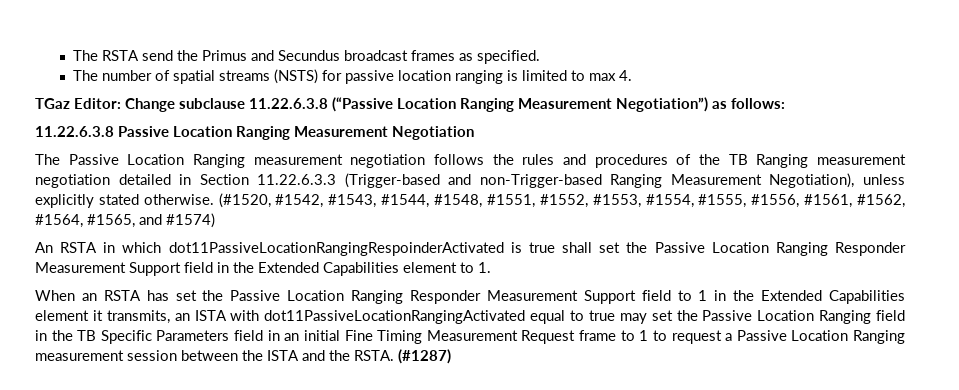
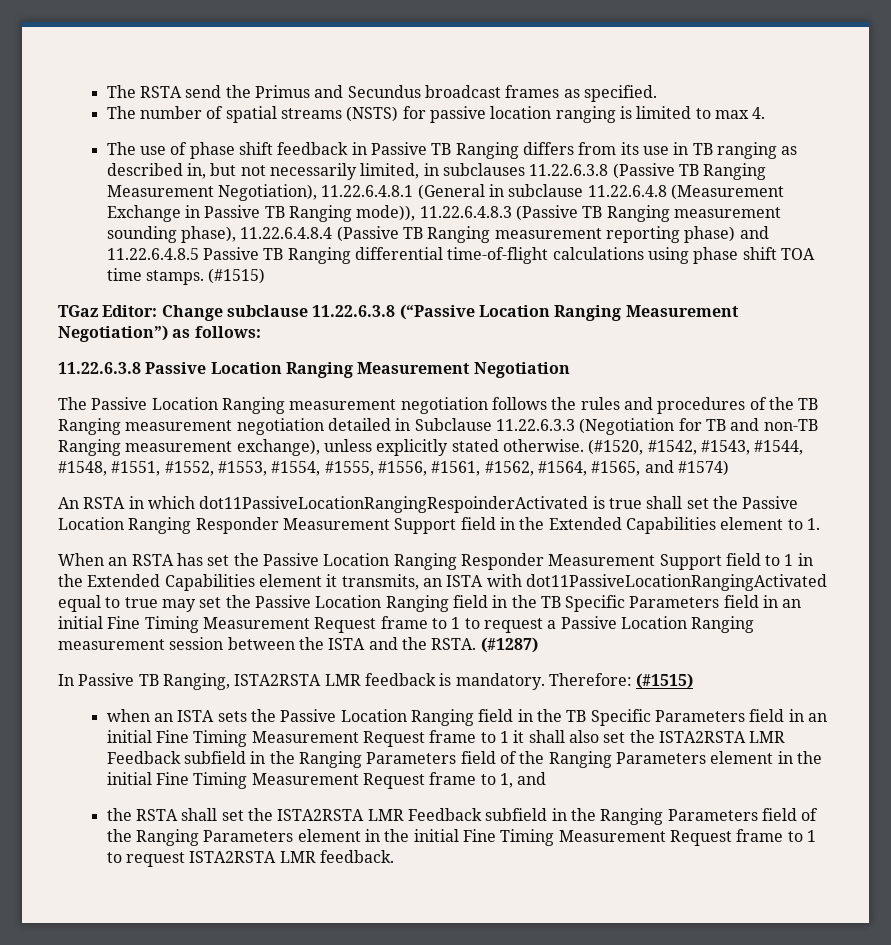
(633, 75) none -> [106,142,798,159] [106,163,767,180] [106,184,785,201] [106,205,781,222] [106,226,769,243] [106,247,815,264] [106,268,266,285] // The use of phase shift feedback in Passive TB Ranging differs from its use in TB ranging as described in, but not necessarily limited, in subclauses 11.22.6.3.8 (Passive TB Ranging Measurement Negotiation), 11.22.6.4.8.1 (General in subclause 11.22.6.4.8 (Measurement Exchange in Passive TB Ranging mode)), 11.22.6.4.8.3 (Passive TB Ranging measurement sounding phase), 11.22.6.4.8.4 (Passive TB Ranging measurement reporting phase) and 11.22.6.4.8.5 Passive TB Ranging differential time-of-flight calculations using phase shift TOA time stamps. (#1515)
[199,173,855,188] Section 11.22.6.3.3 (Trigger-based and non-Trigger-based Ranging Measurement Negotiation), -> [414,418,818,435] [58,439,320,456] Subclause 11.22.6.3.3 (Negotiation for TB and non-TB Ranging measurement exchange),
(451, 356) none -> [58,673,694,690] [106,709,827,726] [106,730,786,747] [106,751,822,768] [106,772,547,789] [106,808,819,825] [106,829,816,846] [106,850,395,867] // In Passive TB Ranging, ISTA2RSTA LMR feedback is mandatory. Therefore: (#1515) // when an ISTA sets the Passive Location Ranging field in the TB Specific Parameters field in an initial Fine Timing Measurement Request frame to 1 it shall also set the ISTA2RSTA LMR Feedback subfield in the Ranging Parameters field of the Ranging Parameters element in the initial Fine Timing Measurement Request frame to 1, and // the RSTA shall set the ISTA2RSTA LMR Feedback subfield in the Ranging Parameters field of the Ranging Parameters element in the initial Fine Timing Measurement Request frame to 1 to request ISTA2RSTA LMR feedback.

